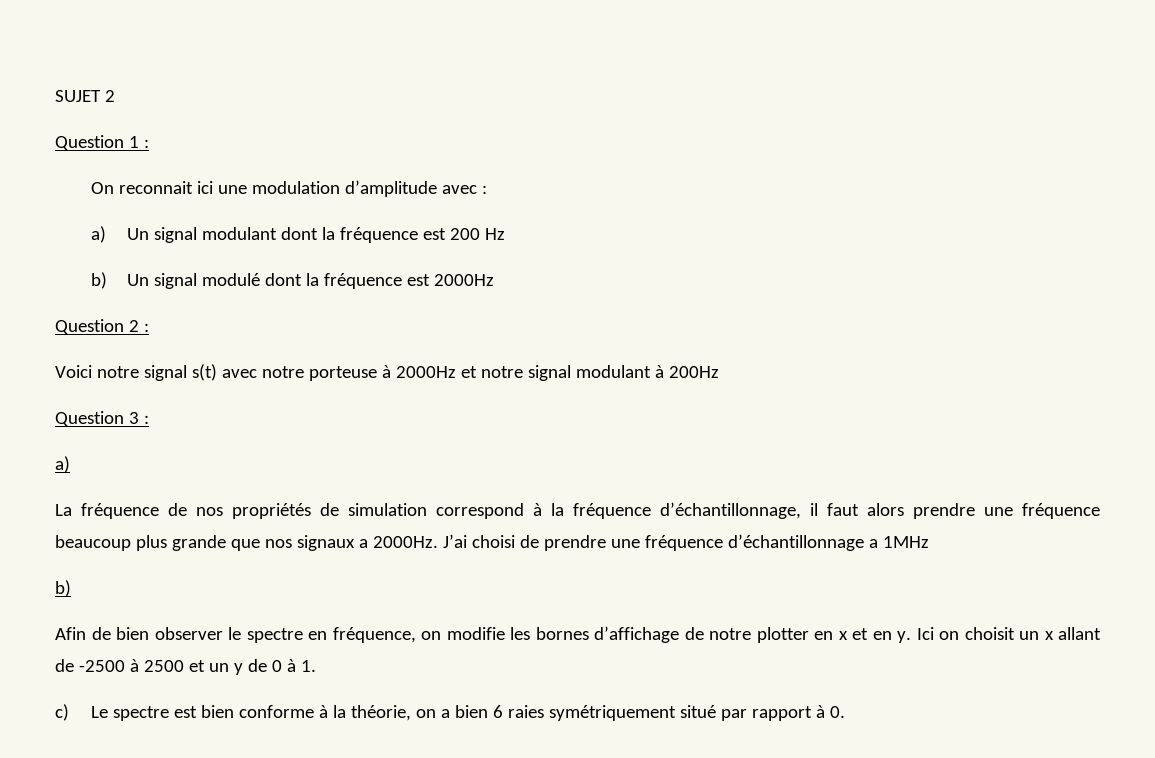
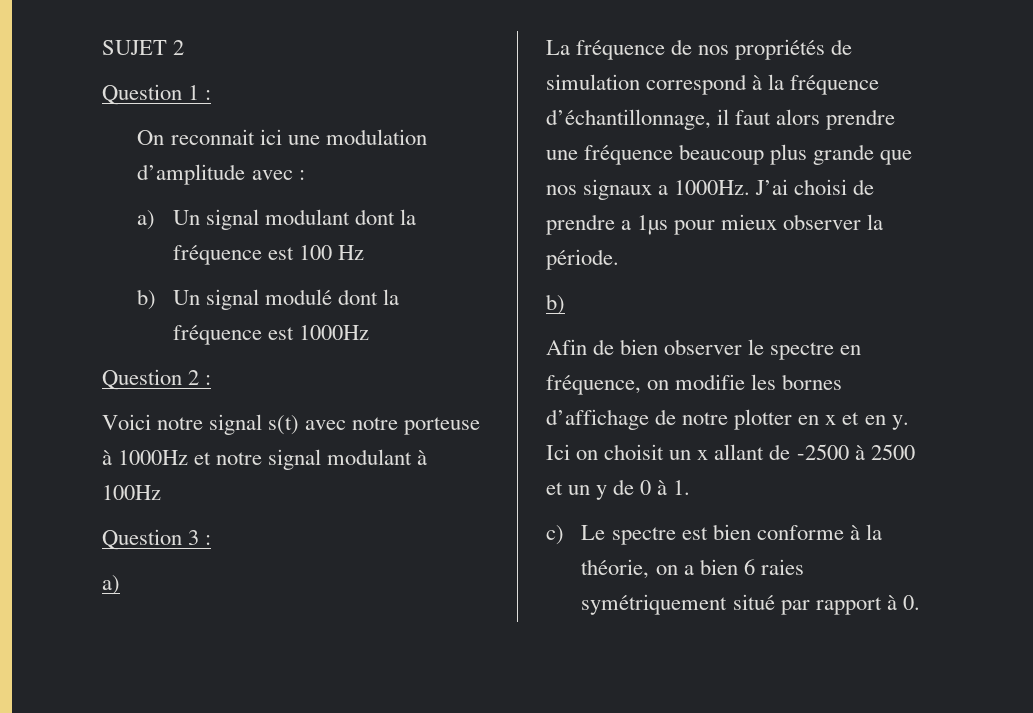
[449,228,480,240] 200 -> [299,245,333,260] 100
[433,274,494,286] 2000Hz -> [299,325,370,340] 1000Hz
[395,366,456,378] 2000Hz -> [118,450,189,465] 1000Hz
[668,366,719,378] 200Hz -> [102,485,161,500] 100Hz
[372,536,438,548] 2000Hz. -> [674,180,751,195] 1000Hz.
[610,534,929,551] une fréquence d’échantillonnage a 1MHz -> [621,214,884,235] [546,249,619,270] a 1µs pour mieux observer la période.

